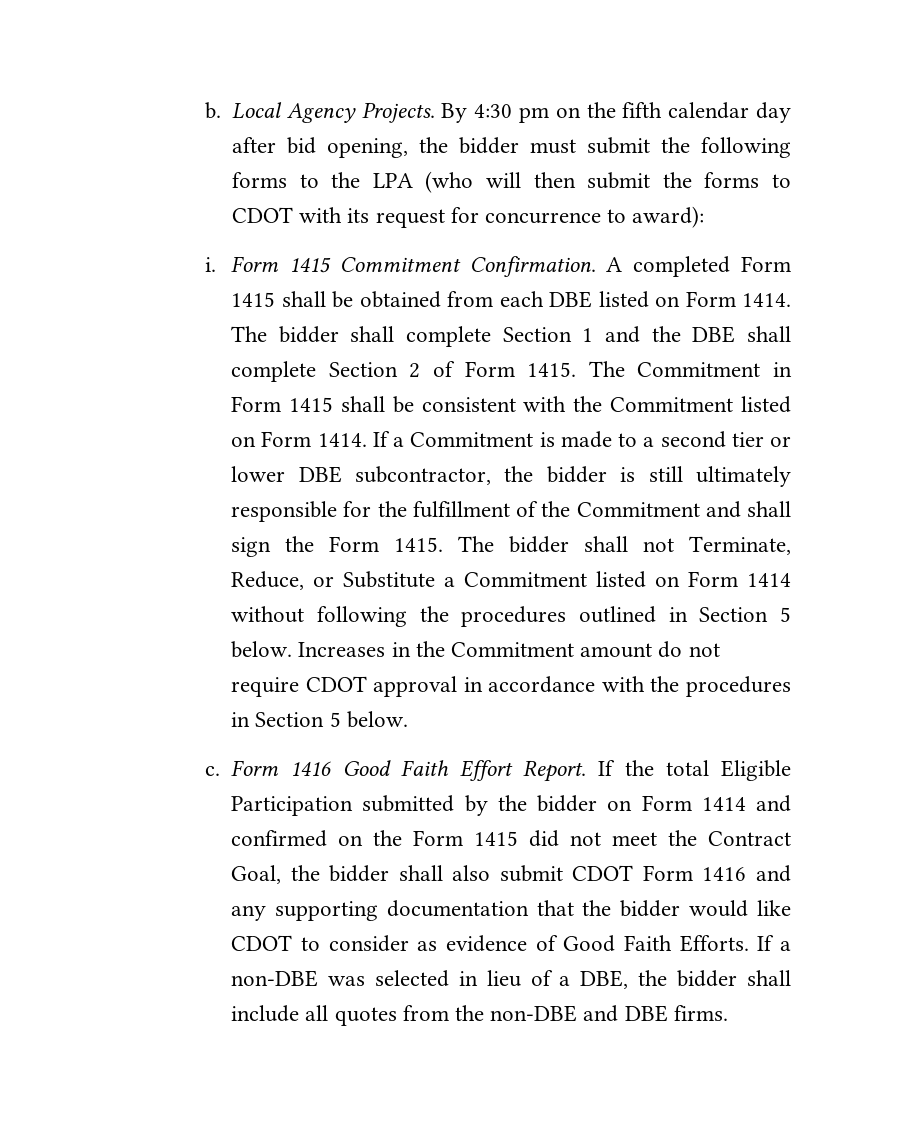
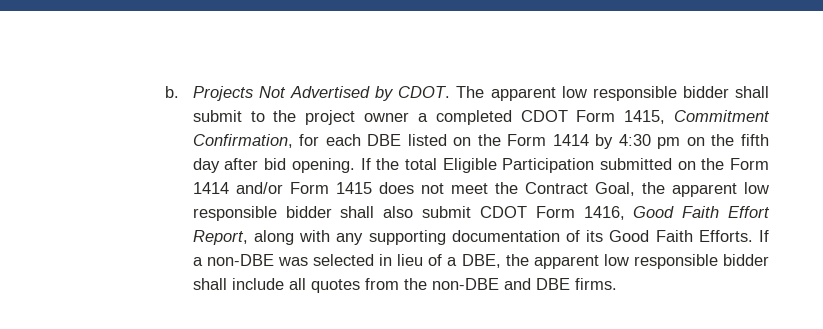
[232,102,468,123] Local Agency Projects. By -> [192,86,769,101] [192,110,771,125] [192,134,614,149] Projects Not Advertised by CDOT. The apparent low responsible bidder shall submit to the project owner a completed CDOT Form 1415, Commitment Confirmation, for each DBE listed on the Form 1414 by
[668,102,750,119] calendar -> (769, 140) none
[327,137,791,158] [232,171,791,193] [232,206,705,228] [204,256,792,277] [231,291,791,308] [231,326,791,347] [231,361,793,382] [231,396,791,413] [231,431,792,448] [231,466,791,487] [231,501,791,522] [231,536,792,557] [231,571,791,590] [231,606,792,627] [231,641,720,658] [231,676,792,697] [231,711,408,728] [204,760,587,782] opening, the bidder must submit the following forms to the LPA (who will then submit the forms to CDOT with its request for concurrence to award): // i. Form 1415 Commitment Confirmation. A completed Form 1415 shall be obtained from each DBE listed on Form 1414. The bidder shall complete Section 1 and the DBE shall complete Section 2 of Form 1415. The Commitment in Form 1415 shall be consistent with the Commitment listed on Form 1414. If a Commitment is made to a second tier or lower DBE subcontractor, the bidder is still ultimately responsible for the fulfillment of the Commitment and shall sign the Form 1415. The bidder shall not Terminate, Reduce, or Substitute a Commitment listed on Form 1414 without following the procedures outlined in Section 5 below. Increases in the Commitment amount do not require CDOT approval in accordance with the procedures in Section 5 below. // c. Form 1416 Good Faith Effort Report. -> [291,158,355,173] opening.
[464,795,791,816] [231,830,560,847] by the bidder on Form 1414 and confirmed on the Form 1415 did -> [677,158,770,170] [192,182,414,194] on the Form 1414 and/or Form 1415 does
(320, 873) none -> [671,182,769,197] [192,206,277,221] apparent low responsible
[702,865,791,882] [231,900,792,921] [231,935,558,952] 1416 and any supporting documentation that the bidder would like CDOT to consider as evidence of -> [583,206,771,220] [192,230,604,245] 1416, Good Faith Effort Report, along with any supporting documentation of its
(668, 978) none -> [533,254,718,269] apparent low responsible

